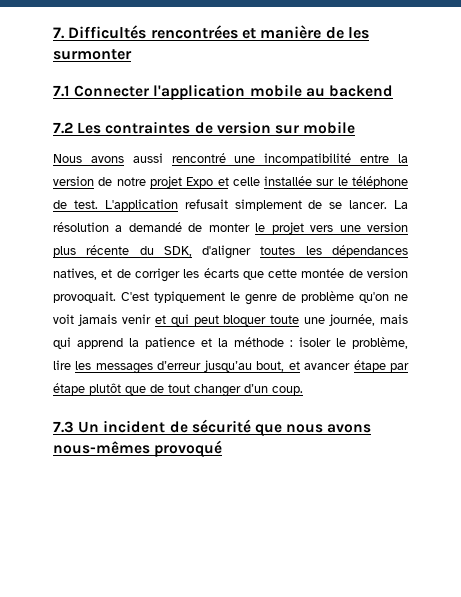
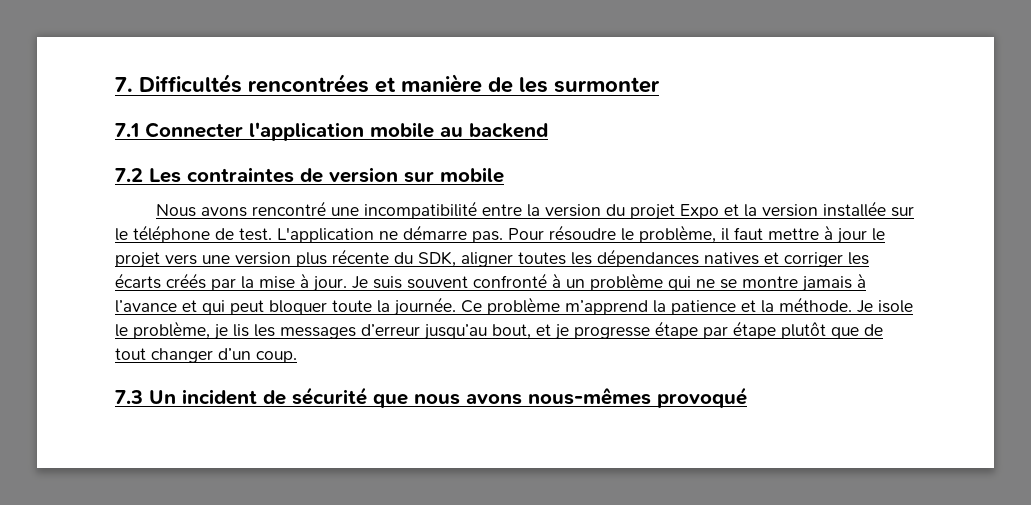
[132,153,163,163] aussi -> (248, 212) none
[98,177,146,186] de notre -> [606,204,626,216] du
[232,177,260,186] celle -> [744,204,819,217] la version
[184,199,408,211] [53,222,250,232] refusait simplement de se lancer. La résolution a demandé de monter -> [379,225,867,244] ne démarre pas. Pour résoudre le problème, il faut mettre à jour
[202,245,252,259] d'aligner -> [461,252,513,267] aligner
[53,268,409,282] [53,291,408,305] [53,314,151,326] natives, et de corriger les écarts que cette montée de version provoquait. C'est typiquement le genre de problème qu'on ne voit jamais venir -> [704,252,869,267] [115,273,866,292] [115,300,177,313] natives et corriger les écarts créés par la mise à jour. Je suis souvent confronté à un problème qui ne se montre jamais à l’avance
[304,314,408,326] [53,337,408,349] [53,360,71,370] une journée, mais qui apprend la patience et la méthode : isoler le problème, lire -> [377,297,913,316] [115,321,249,340] la journée. Ce problème m’apprend la patience et la méthode. Je isole le problème, je lis
[304,363,351,370] avancer -> [554,324,650,340] je progresse

